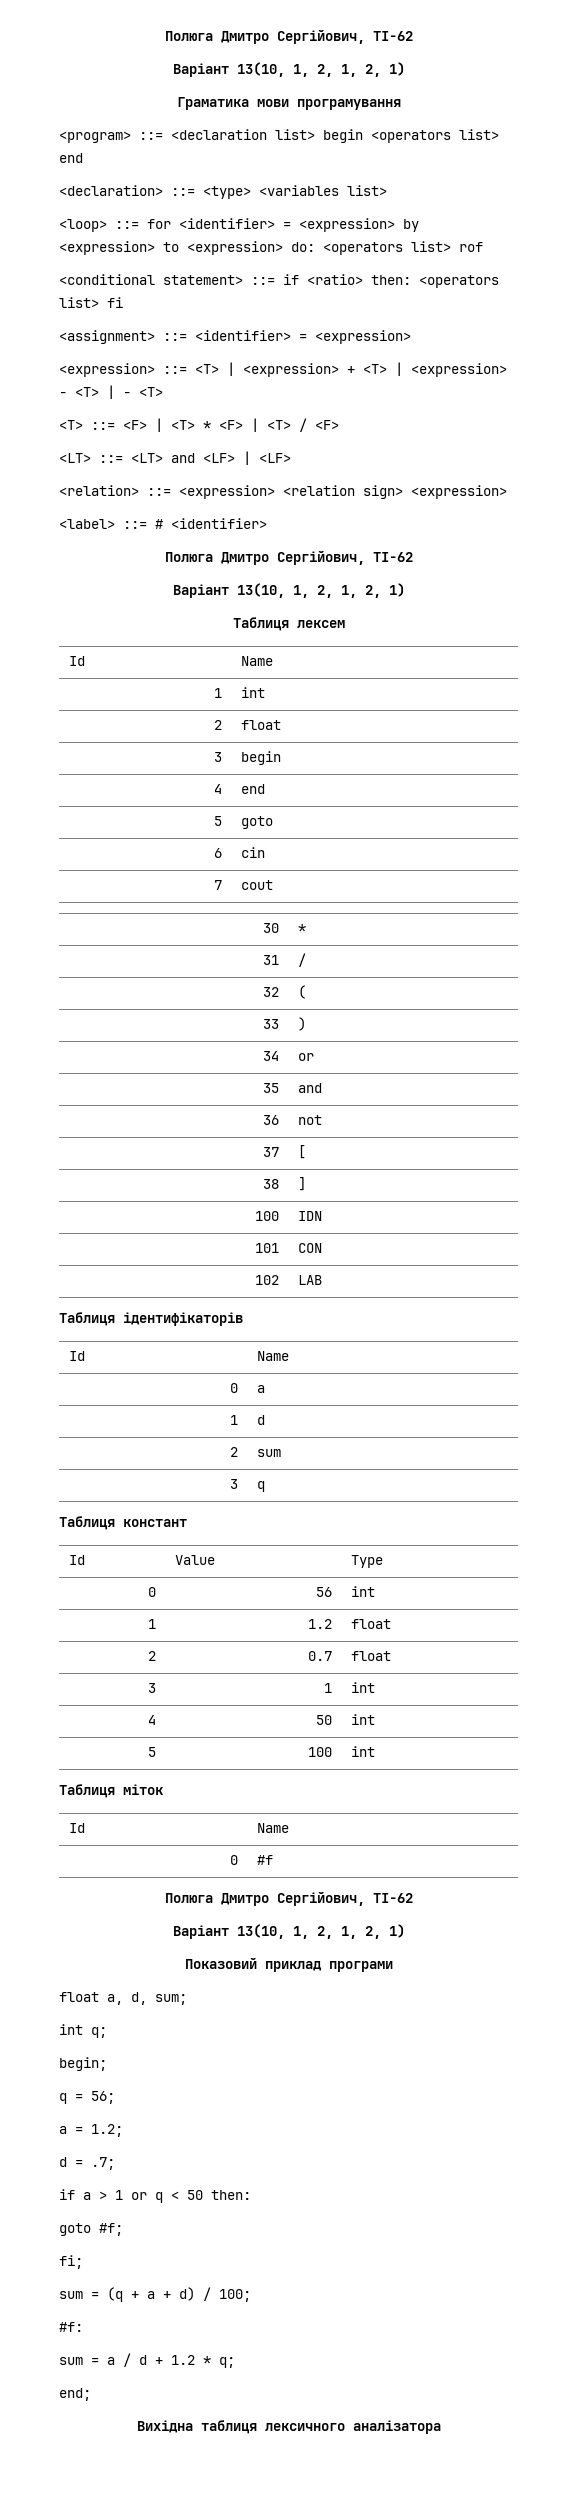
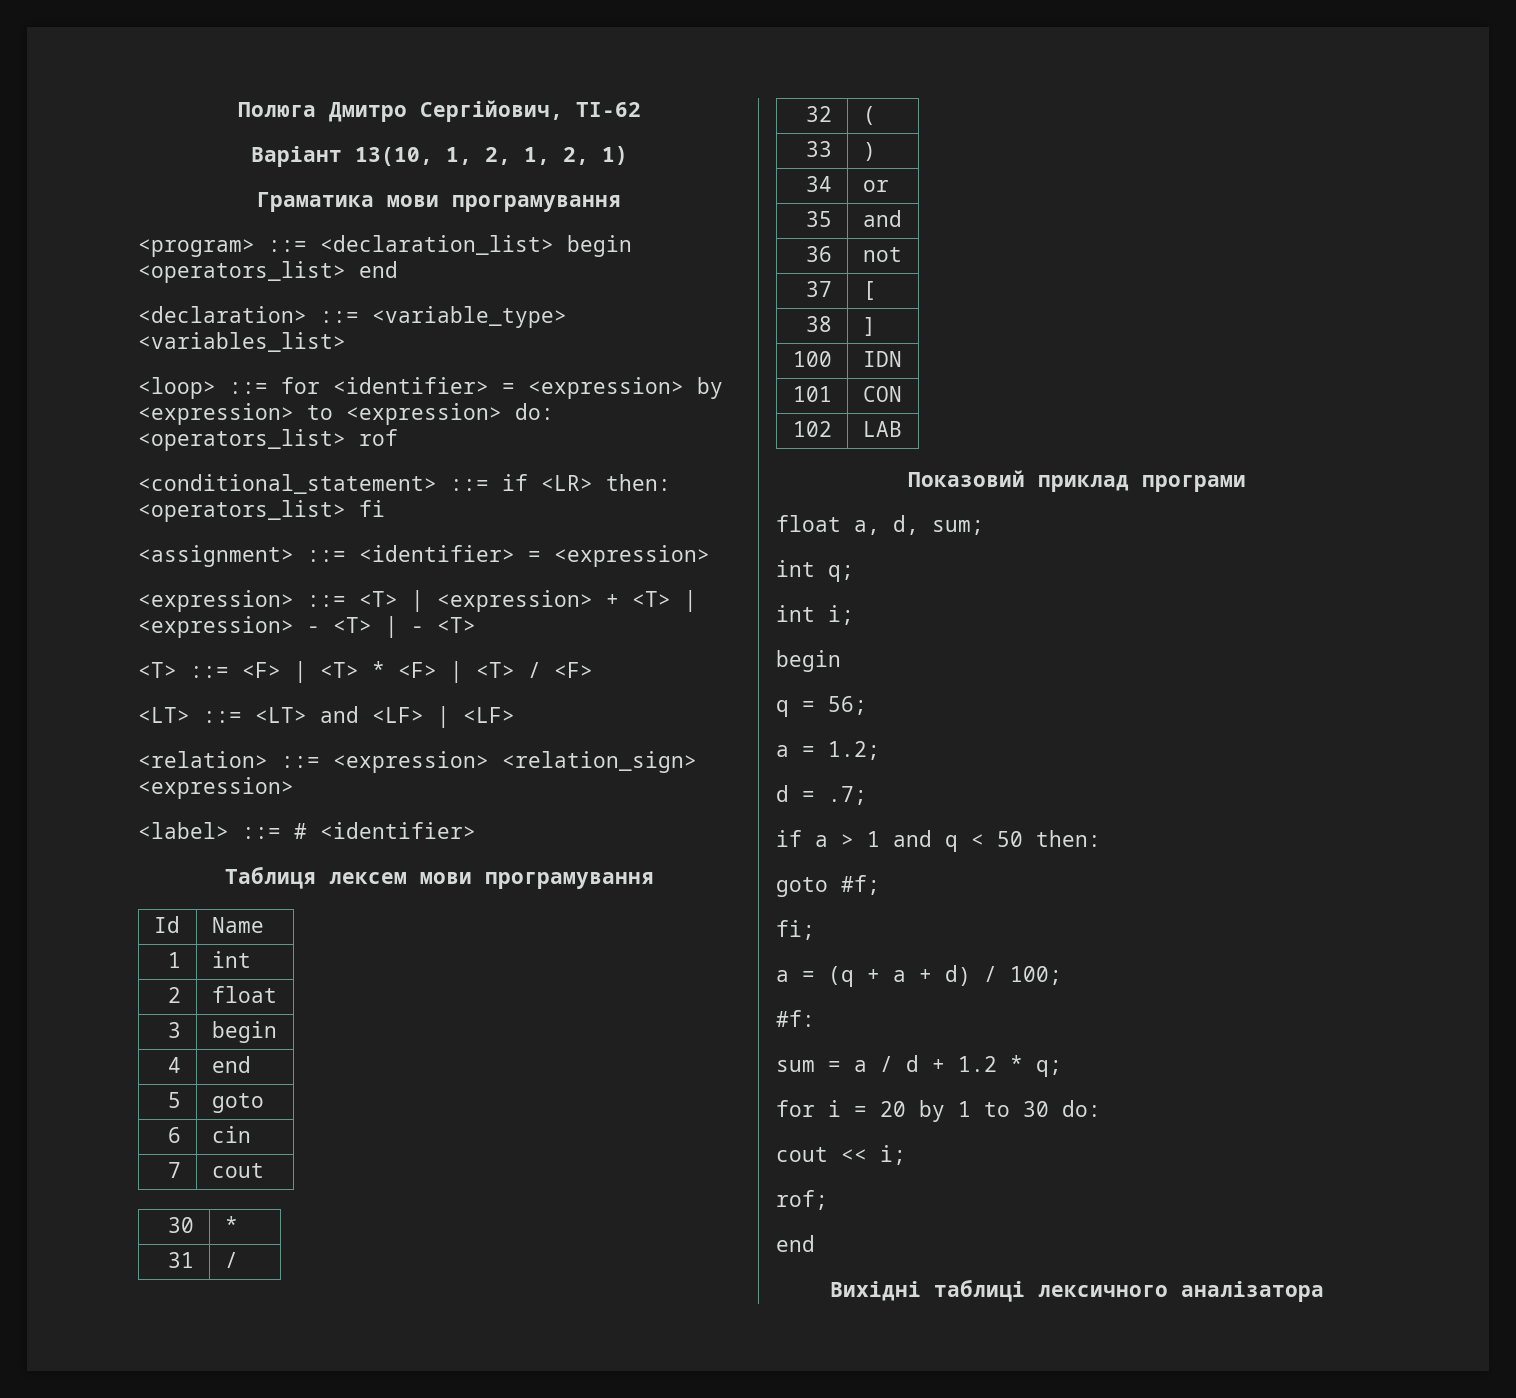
[171,129,499,143] <declaration list> begin <operators list> -> [320,235,632,257] [138,261,346,283] <declaration_list> begin <operators_list>
[203,185,387,199] <type> <variables list> -> [372,306,567,328] [138,332,346,352] <variable_type> <variables_list>
[323,241,451,255] <operators list> -> [138,429,346,451] <operators_list>
[59,274,499,288] [59,297,99,308] <conditional statement> ::= if <ratio> then: <operators list> -> [138,474,671,494] [138,500,346,522] <conditional_statement> ::= if <LR> then: <operators_list>
[283,485,403,499] <relation sign> -> [502,751,697,773] <relation_sign>
[164,551,413,565] [172,583,405,598] // Полюга Дмитро Сергійович, ТІ-62 // Варіант 13(10, 1, 2, 1, 2, 1) -> (476, 830) none
(345, 624) none -> [419,872,654,889] мови програмування
[59,1312,243,1326] [68,1351,85,1361] [256,1351,289,1361] [230,1383,239,1393] [256,1385,265,1393] [230,1415,239,1425] [256,1415,265,1425] [230,1447,239,1457] [256,1449,281,1457] [230,1479,239,1489] [256,1481,265,1492] [59,1516,187,1530] [68,1555,85,1565] [174,1555,215,1565] [350,1555,383,1568] [148,1587,157,1597] [316,1587,333,1597] [350,1586,375,1597] [148,1619,157,1629] [308,1619,333,1629] [350,1619,391,1629] [148,1651,157,1661] [308,1651,333,1661] [350,1651,391,1661] [148,1683,157,1693] [324,1683,333,1693] [350,1682,375,1693] [148,1715,157,1725] [316,1715,333,1725] [350,1714,375,1725] [148,1747,157,1757] [308,1747,333,1757] [350,1746,375,1757] [59,1784,164,1798] [68,1823,85,1833] [256,1823,289,1833] [230,1855,239,1865] [256,1855,273,1865] [164,1892,413,1906] [172,1924,405,1939] // Таблиця ідентифікаторів // Id | Name // 0 | a // 1 | d // 2 | sum // 3 | q // Таблиця констант // Id | Value | Type // 0 | 56 | int // 1 | 1.2 | float // 2 | 0.7 | float // 3 | 1 | int // 4 | 50 | int // 5 | 100 | int // Таблиця міток // Id | Name // 0 | #f // Полюга Дмитро Сергійович, ТІ-62 // Варіант 13(10, 1, 2, 1, 2, 1) -> (902, 429) none
[59,2057,107,2071] begin; -> [776,605,854,625] [776,650,841,672] int i; // begin
[131,2192,147,2200] or -> [893,830,932,847] and
[59,2291,83,2299] sum -> [776,970,789,982] a
[59,2388,91,2401] [136,2420,257,2434] end; // Вихідна таблиця -> [776,1100,1101,1122] [776,1145,906,1165] [776,1190,828,1210] [776,1235,815,1252] [830,1279,1025,1302] for i = 20 by 1 to 30 do: // cout << i; // rof; // end // Вихідні таблиці

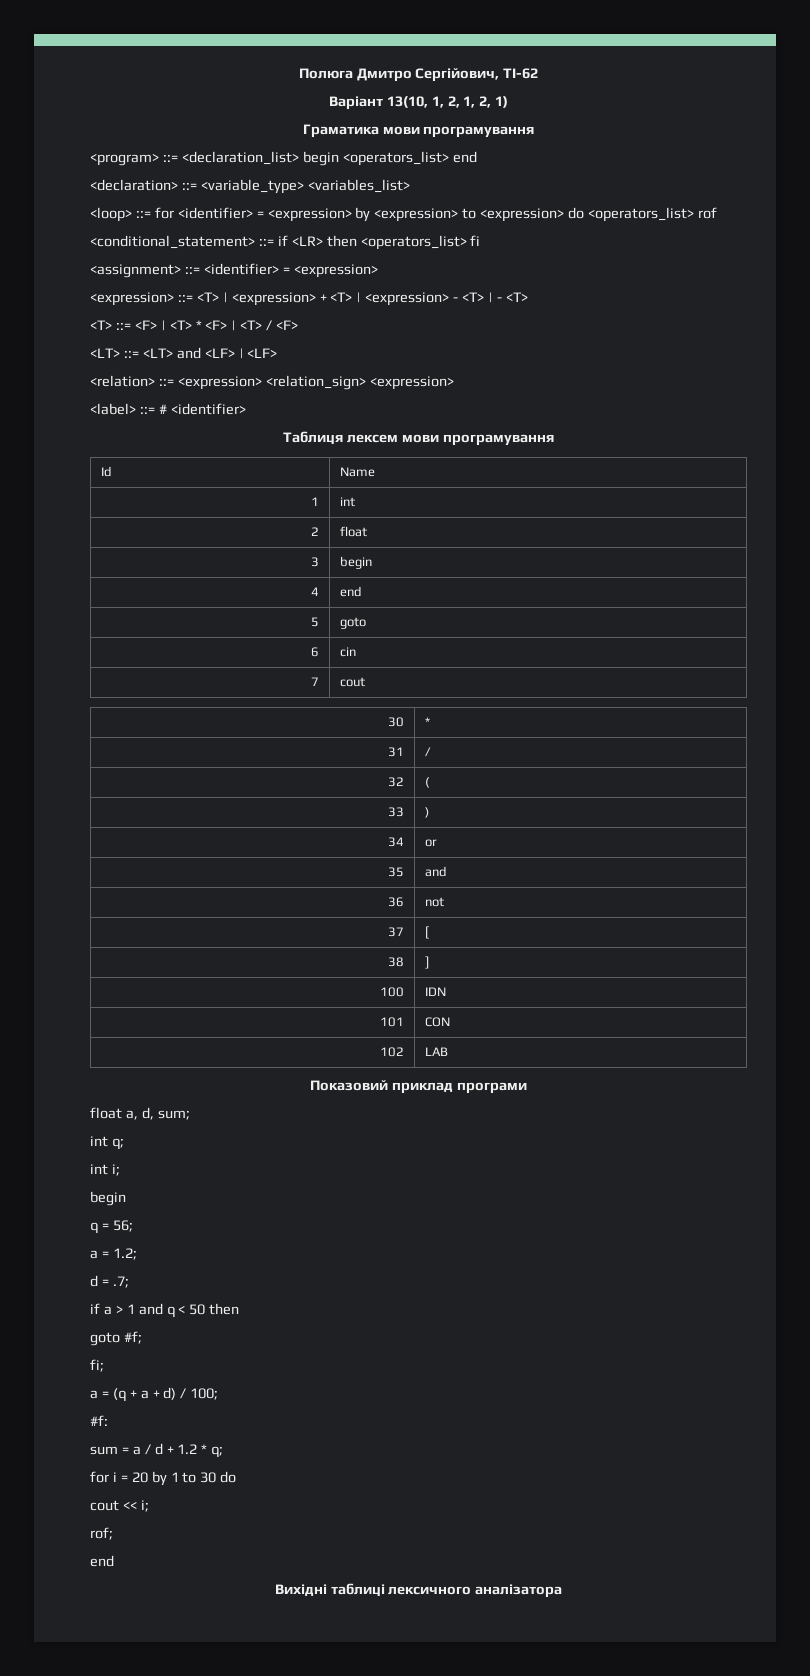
[515,403,554,420] do: -> [568,207,585,219] do
[606,474,671,491] then: -> [326,235,357,247] then
[1036,830,1101,847] then: -> [209,1303,240,1315] then
[1062,1100,1101,1117] do: -> [220,1471,237,1483] do

